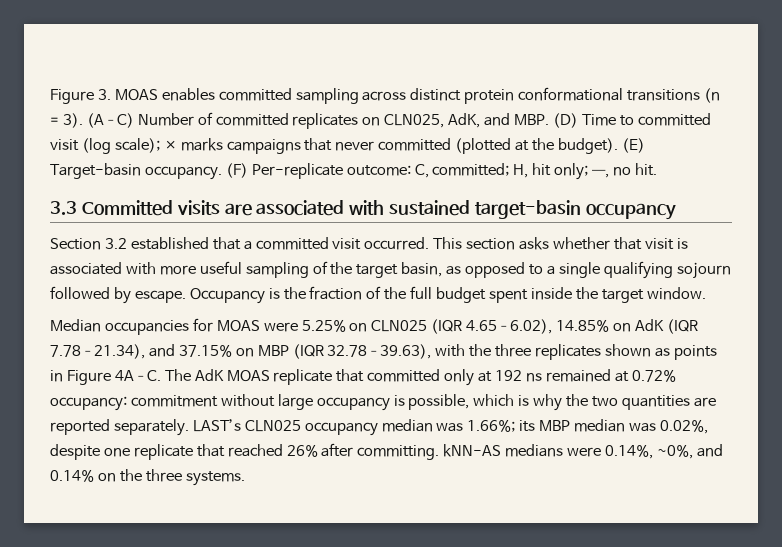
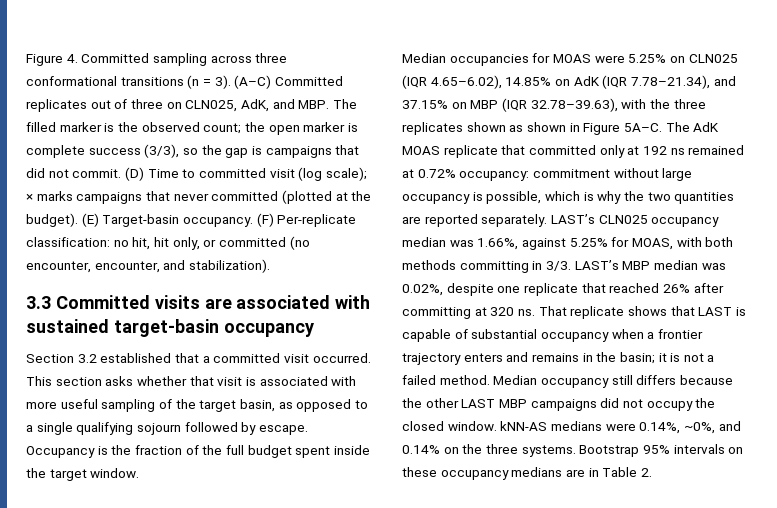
[50,88,515,104] Figure 3. MOAS enables committed sampling across distinct protein -> [26,53,288,66] Figure 4. Committed sampling across three
[137,112,359,129] Number of committed replicates -> [274,76,343,86] [26,99,163,112] Committed replicates out of three
(550, 119) none -> [332,99,357,109] [26,122,358,135] [26,144,360,158] [26,168,122,178] The filled marker is the observed count; the open marker is complete success (3/3), so the gap is campaigns that did not commit.
[346,163,657,180] outcome: C, committed; H, hit only; —, no hit. -> [26,236,310,250] [26,259,270,273] classification: no hit, hit only, or committed (no encounter, encounter, and stabilization).
[673,345,717,360] points -> [526,122,566,132] shown
[114,370,161,381] 4A–C. -> [623,123,662,132] 5A–C.
[467,419,536,432] 1.66%; its -> [477,237,734,250] [402,260,619,273] 1.66%, against 5.25% for MOAS, with both methods committing in 3/3. LAST’s
[357,445,440,460] committing. -> [402,306,746,319] [402,329,703,342] [402,352,715,365] [402,375,733,388] [402,398,716,411] [402,421,497,431] committing at 320 ns. That replicate shows that LAST is capable of substantial occupancy when a frontier trajectory enters and remains in the basin; it is not a failed method. Median occupancy still differs because the other LAST MBP campaigns did not occupy the closed window.
(245, 478) none -> [579,444,744,457] [402,467,652,480] Bootstrap 95% intervals on these occupancy medians are in Table 2.

